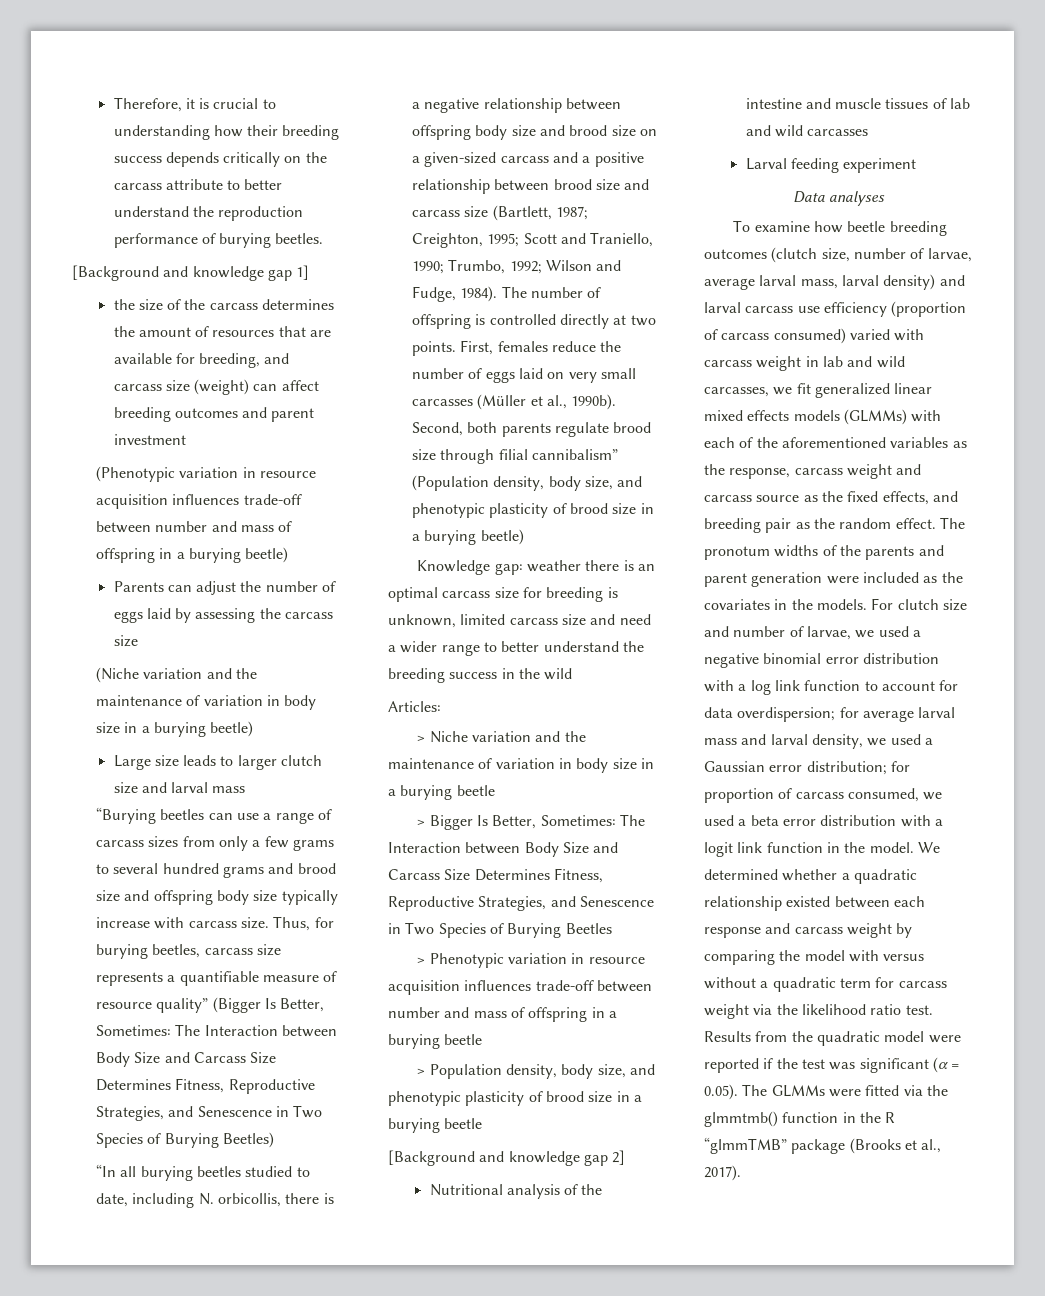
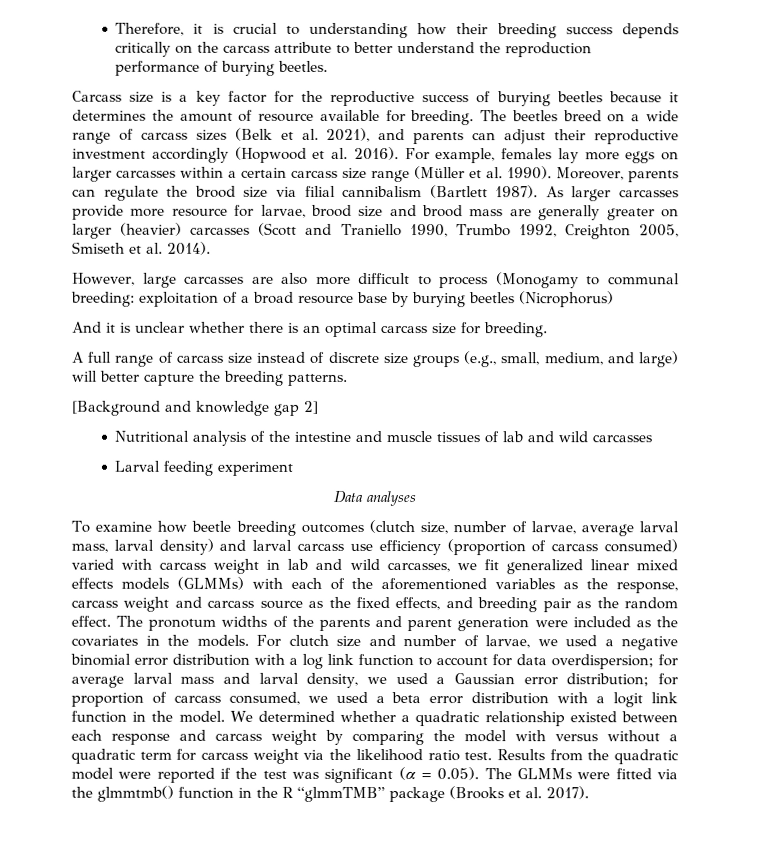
[72,265,310,281] [113,299,335,311] [113,326,332,337] [113,353,290,368] [113,379,319,395] [113,407,315,422] [113,434,186,445] [95,466,316,482] [95,494,302,509] [95,521,293,533] [95,547,289,563] [113,581,337,595] [113,608,334,623] [113,635,138,647] [95,667,257,683] [95,695,317,710] [95,721,254,737] [113,755,323,770] [113,782,246,794] [95,807,332,824] [95,836,334,851] [95,863,336,878] [95,890,338,905] [95,916,334,931] [95,944,281,959] [95,971,338,986] [95,997,325,1013] [95,1024,337,1037] [95,1052,277,1067] [95,1078,315,1094] [95,1105,323,1121] [95,1132,274,1148] [95,1164,310,1181] [95,1193,334,1208] [411,98,621,113] [411,125,657,140] [411,152,644,167] [411,179,650,194] [411,205,588,221] [411,232,654,248] [411,259,622,274] [411,286,602,302] [411,314,656,329] [411,340,622,356] [411,368,636,383] [411,394,617,410] [411,422,652,437] [411,449,618,464] [411,475,643,491] [411,503,654,518] [411,529,524,545] [417,560,581,575] [Background and knowledge gap 1] // the size of the carcass determines the amount of resources that are available for breeding, and carcass size (weight) can affect breeding outcomes and parent investment // (Phenotypic variation in resource acquisition influences trade-off between number and mass of offspring in a burying beetle) // Parents can adjust the number of eggs laid by assessing the carcass size // (Niche variation and the maintenance of variation in body size in a burying beetle) // Large size leads to larger clutch size and larval mass // “Burying beetles can use a range of carcass sizes from only a few grams to several hundred grams and brood size and offspring body size typically increase with carcass size. Thus, for burying beetles, carcass size represents a quantifiable measure of resource quality” (Bigger Is Better, Sometimes: The Interaction between Body Size and Carcass Size Determines Fitness, Reproductive Strategies, and Senescence in Two Species of Burying Beetles) // “In all burying beetles studied to date, including N. orbicollis, there is a negative relationship between offspring body size and brood size on a given-sized carcass and a positive relationship between brood size and carcass size (Bartlett, 1987; Creighton, 1995; Scott and Traniello, 1990; Trumbo, 1992; Wilson and Fudge, 1984). The number of offspring is controlled directly at two points. First, females reduce the number of eggs laid on very small carcasses (Müller et al., 1990b). Second, both parents regulate brood size through filial cannibalism” (Population density, body size, and phenotypic plasticity of brood size in a burying beetle) // Knowledge gap: weather -> [72,90,679,107] [72,109,679,126] [72,127,679,145] [72,146,679,164] [72,166,679,183] [72,185,679,202] [72,204,679,221] [72,222,679,240] [72,241,211,255] [72,272,680,289] [71,291,614,308] [72,321,245,333] Carcass size is a key factor for the reproductive success of burying beetles because it determines the amount of resource available for breeding. The beetles breed on a wide range of carcass sizes (Belk et al. 2021), and parents can adjust their reproductive investment accordingly (Hopwood et al. 2016). For example, females lay more eggs on larger carcasses within a certain carcass size range (Müller et al. 1990). Moreover, parents can regulate the brood size via filial cannibalism (Bartlett 1987). As larger carcasses provide more resource for larvae, brood size and brood mass are generally greater on larger (heavier) carcasses (Scott and Traniello 1990, Trumbo 1992, Creighton 2005, Smiseth et al. 2014). // However, large carcasses are also more difficult to process (Monogamy to communal breeding: exploitation of a broad resource base by burying beetles (Nicrophorus) // And it is unclear whether
[546,587,618,602] [388,614,651,628] [388,641,644,656] [388,668,573,683] [388,701,441,712] [417,731,586,743] [388,758,654,773] [388,785,495,800] [417,814,645,830] [388,842,619,857] [388,868,603,883] [388,896,654,911] [388,922,612,938] [417,953,645,968] [388,980,652,995] [388,1007,617,1022] [388,1034,483,1049] [417,1064,655,1079] [388,1091,642,1106] [388,1118,483,1133] breeding is unknown, limited carcass size and need a wider range to better understand the breeding success in the wild // Articles: // > Niche variation and the maintenance of variation in body size in a burying beetle // > Bigger Is Better, Sometimes: The Interaction between Body Size and Carcass Size Determines Fitness, Reproductive Strategies, and Senescence in Two Species of Burying Beetles // > Phenotypic variation in resource acquisition influences trade-off between number and mass of offspring in a burying beetle // > Population density, body size, and phenotypic plasticity of brood size in a burying beetle -> [484,322,548,338] [72,351,679,368] [72,370,348,386] breeding. // A full range of carcass size instead of discrete size groups (e.g., small, medium, and large) will better capture the breeding patterns.
[921,1139,942,1153] al., -> [525,787,542,799] al.

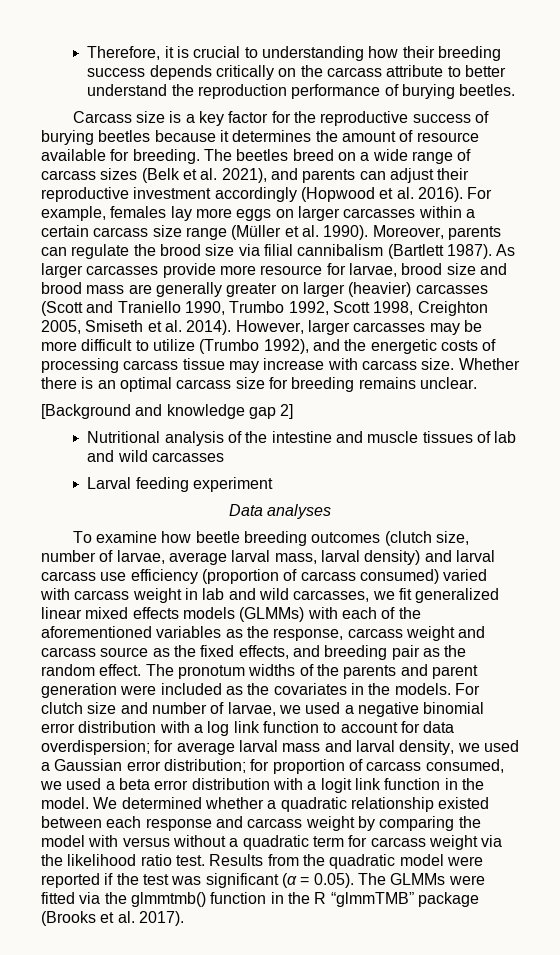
(557, 231) none -> [332,301,414,315] Scott 1998,
[72,272,680,289] [71,291,614,308] [72,321,245,333] // However, large carcasses are also more difficult to process (Monogamy to communal breeding: exploitation of a broad resource base by burying beetles (Nicrophorus) // And it is unclear whether -> [235,320,482,335] [41,339,497,354] [41,358,520,373] However, larger carcasses may be more difficult to utilize (Trumbo 1992), and the energetic costs of processing carcass tissue may increase with carcass size. Whether
[484,322,548,338] [72,351,679,368] [72,370,348,386] breeding. // A full range of carcass size instead of discrete size groups (e.g., small, medium, and large) will better capture the breeding patterns. -> [291,377,477,392] breeding remains unclear.

